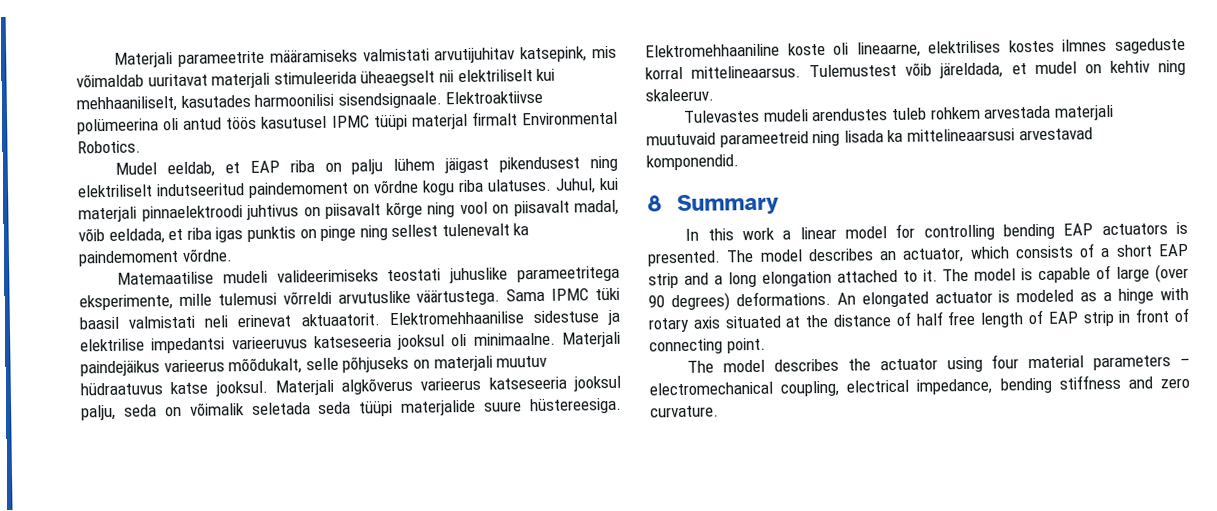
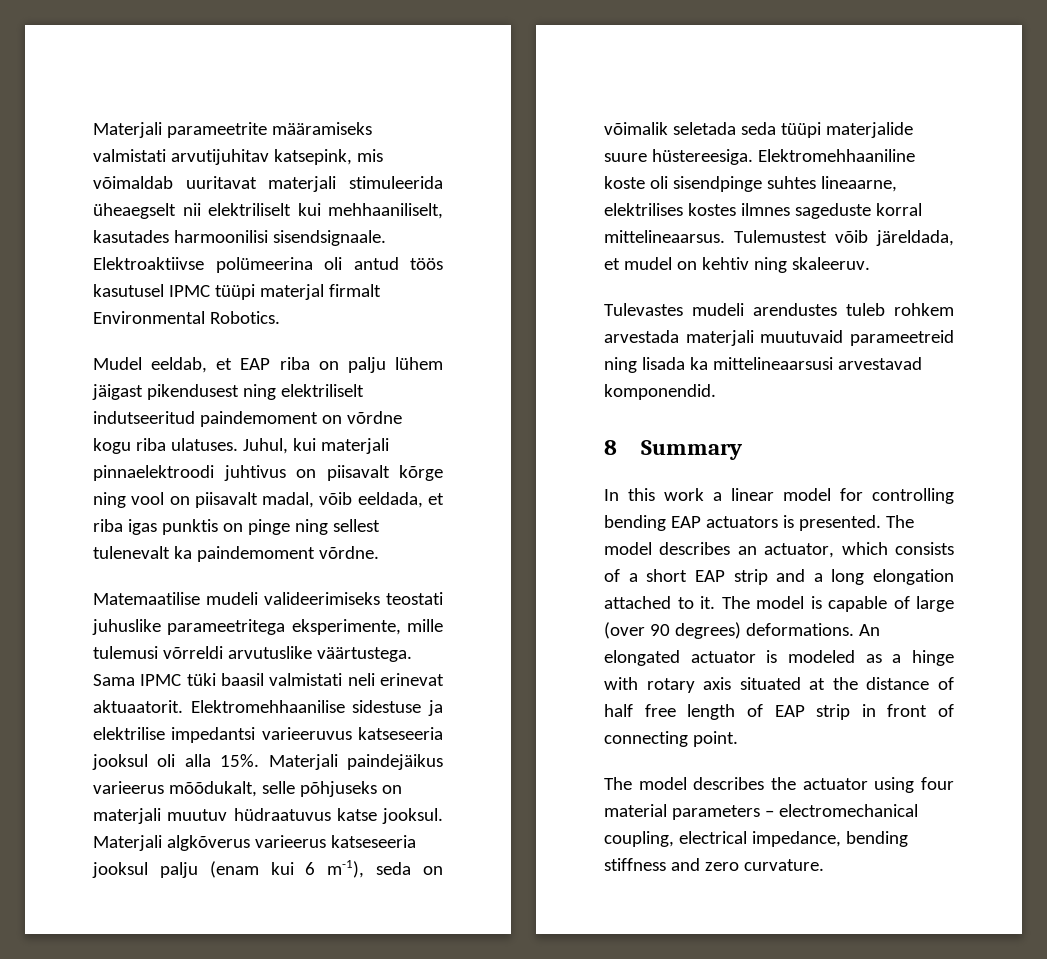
[473,332,556,346] minimaalne. -> [184,754,260,767] alla 15%.
[81,404,116,421] palju, -> [159,860,365,878] palju (enam kui 6 m-1),
(850, 48) none -> [672,176,816,192] sisendpinge suhtes

